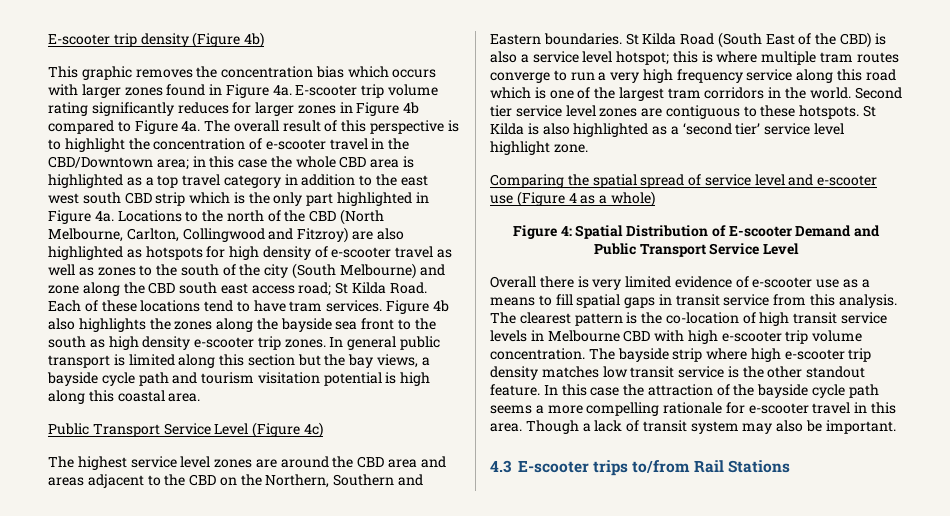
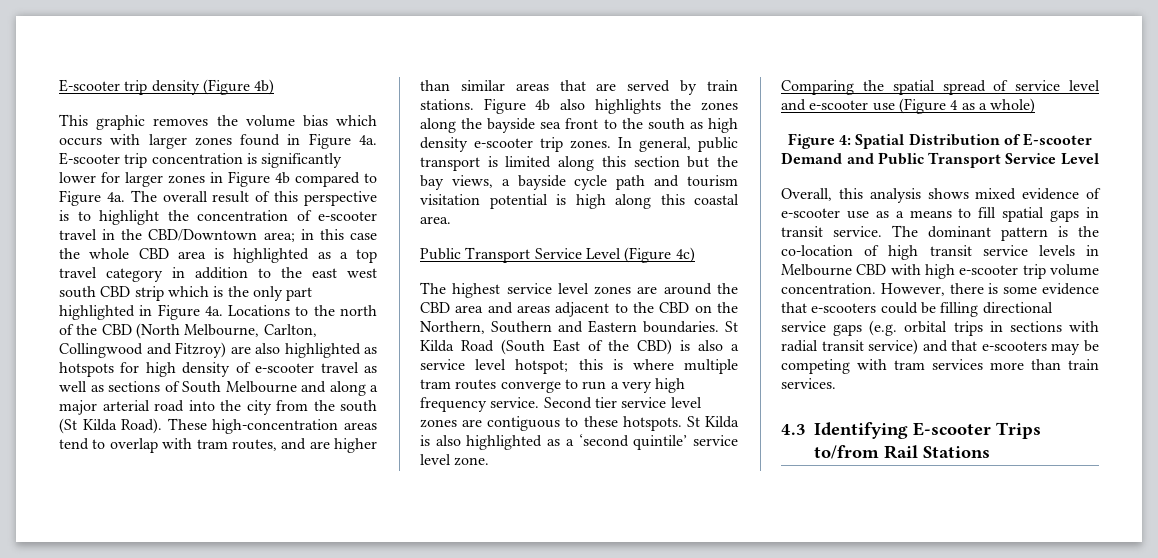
[221,66,314,78] concentration -> [245,115,295,127] volume
[388,84,439,96] [48,102,229,116] volume rating significantly reduces -> [151,153,343,168] [59,172,96,183] concentration is significantly lower
[97,263,445,279] [48,282,427,296] [48,300,383,312] zones to the south of the city (South Melbourne) and zone along the CBD south east access road; St Kilda Road. Each of these locations tend to have tram services. -> [108,381,378,396] [59,400,377,415] [59,418,377,434] [59,438,377,453] [420,80,738,95] [420,99,474,110] sections of South Melbourne and along a major arterial road into the city from the south (St Kilda Road). These high-concentration areas tend to overlap with tram routes, and are higher than similar areas that are served by train stations.
[347,336,397,350] general -> [639,137,691,152] general,
[746,69,896,83] [490,87,851,101] service along this road which is one of the largest tram corridors in the world. -> [490,397,540,408] service.
[735,123,845,135] [490,141,550,155] tier’ service level highlight -> [633,435,738,450] [420,454,451,465] quintile’ service level
[490,276,672,290] Overall there is very limited -> [781,188,1017,203] Overall, this analysis shows mixed
[723,294,897,308] [490,312,571,324] service from this analysis. The clearest -> [833,225,991,238] service. The dominant
[588,348,872,362] [490,366,866,380] [490,384,879,398] [490,402,897,416] [490,420,896,434] [490,460,629,476] The bayside strip where high e-scooter trip density matches low transit service is the other standout feature. In this case the attraction of the bayside cycle path seems a more compelling rationale for e-scooter travel in this area. Though a lack of transit system may also be important. // 4.3 E-scooter trips -> [880,283,1099,296] [781,302,1053,317] [781,320,1099,336] [781,339,1099,355] [781,359,1099,374] [781,378,836,389] [781,422,1041,439] However, there is some evidence that e-scooters could be filling directional service gaps (e.g. orbital trips in sections with radial transit service) and that e-scooters may be competing with tram services more than train services. // 4.3 Identifying E-scooter Trips

